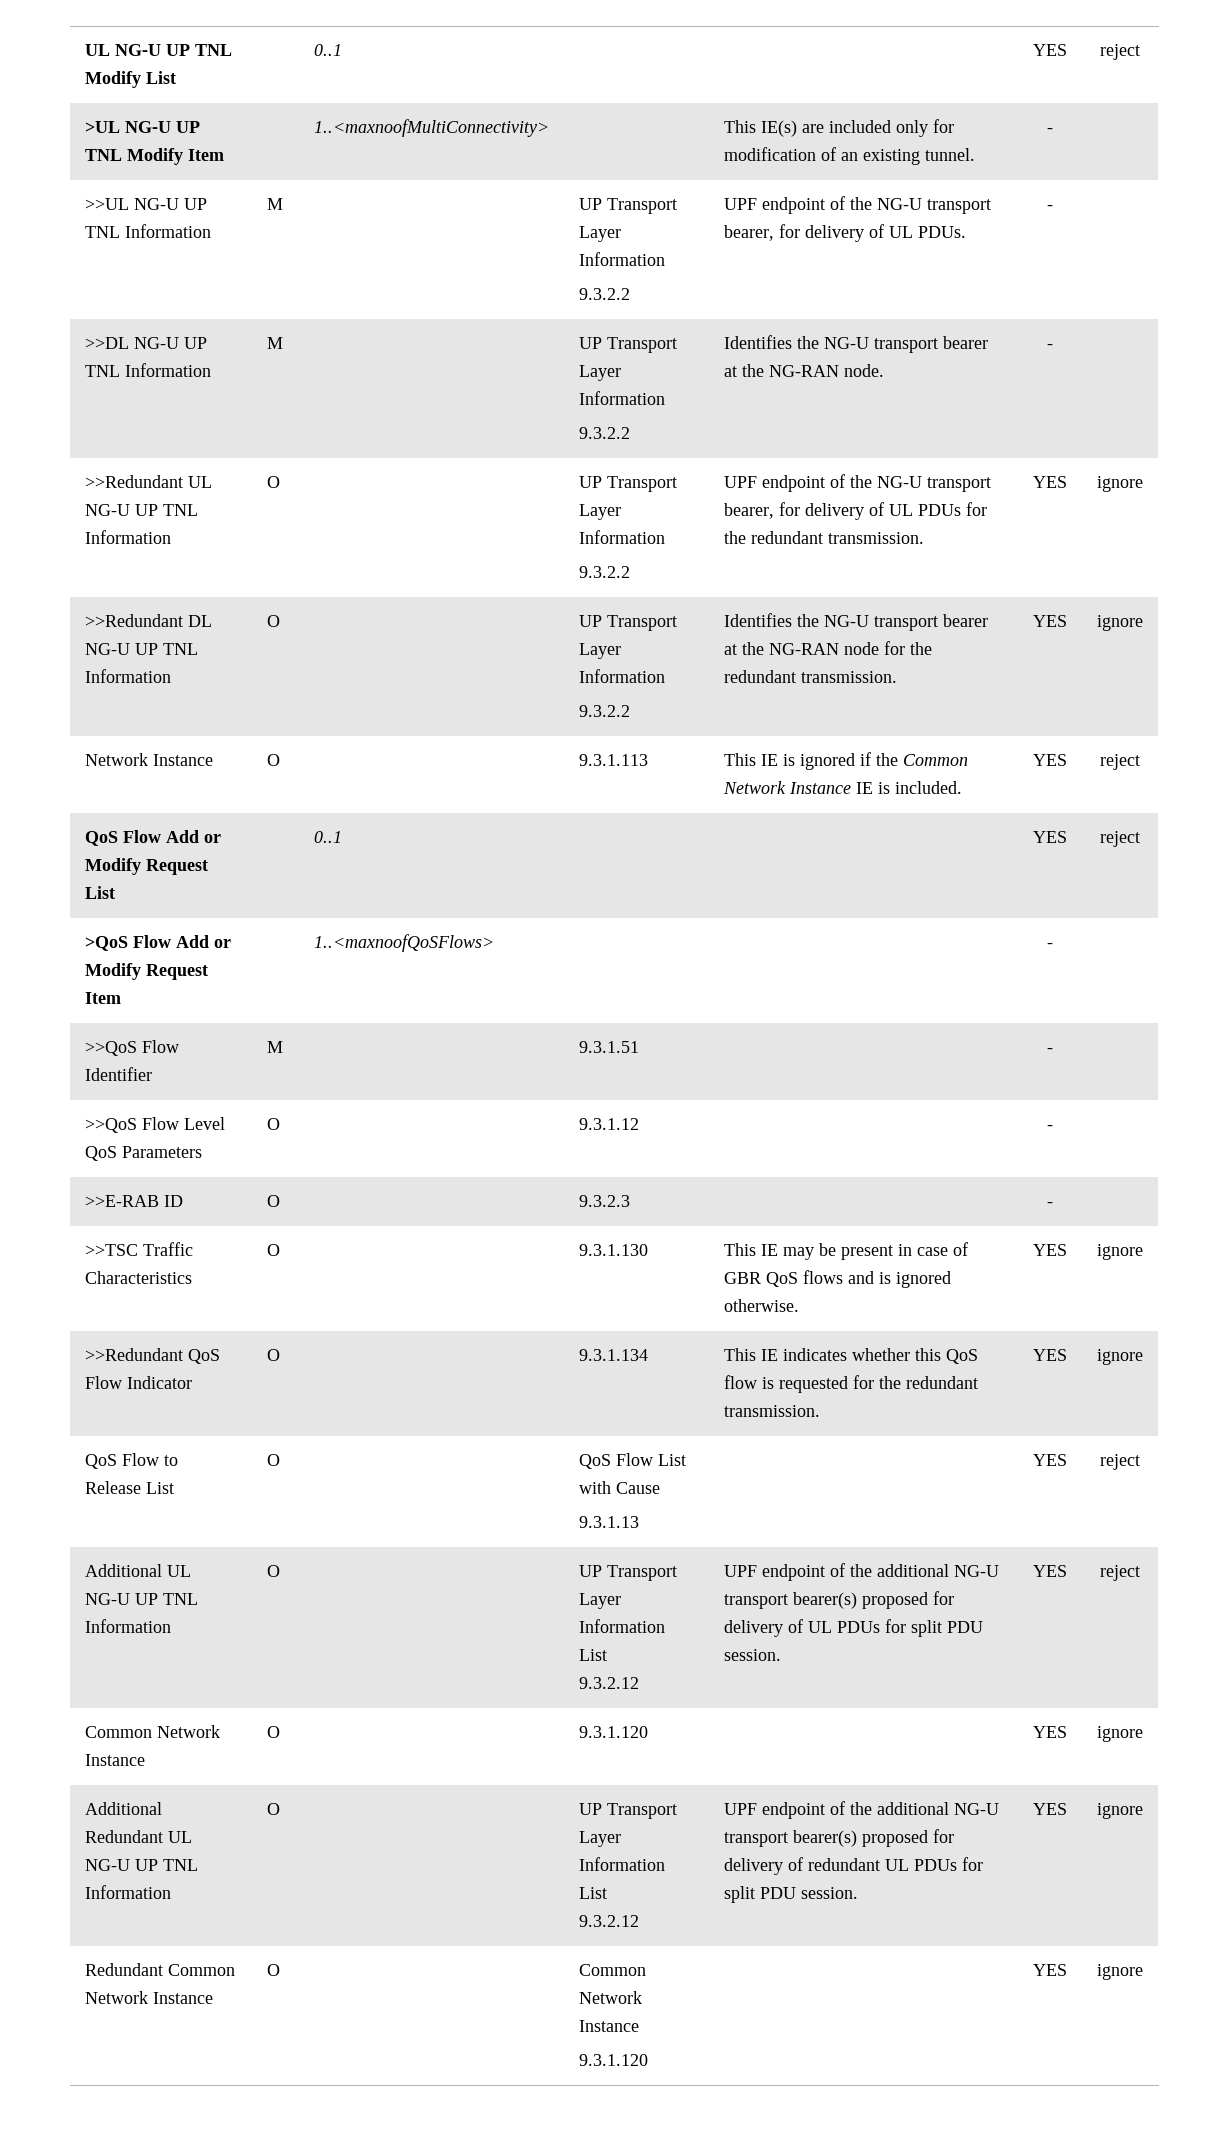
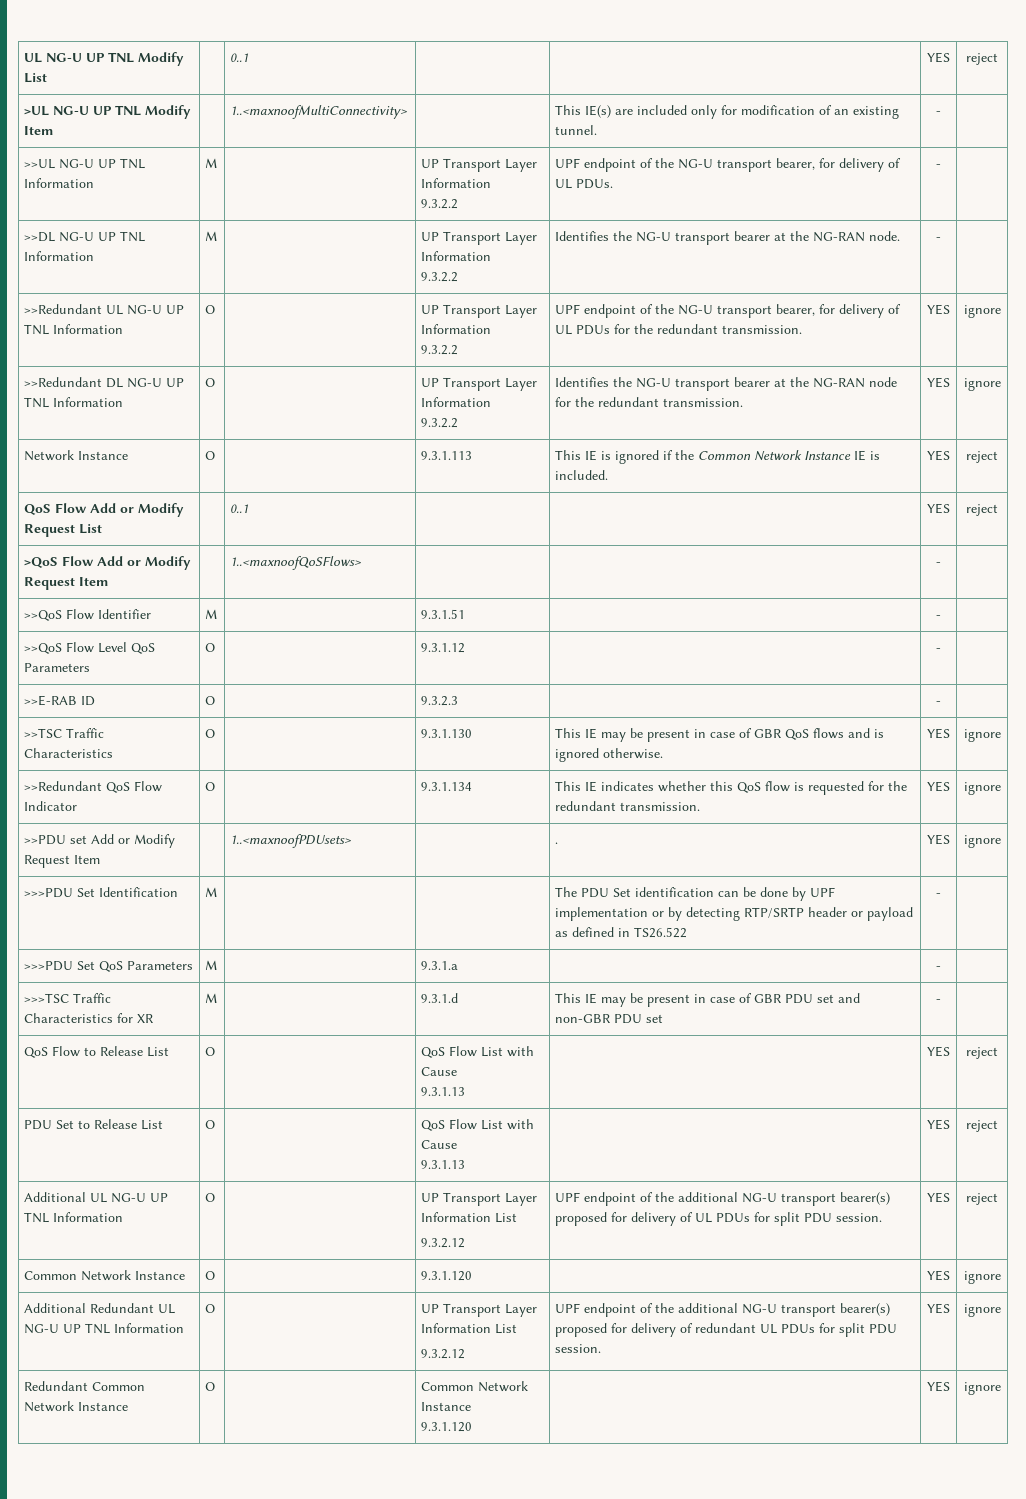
(1143, 1357) none -> [24,834,176,848] [24,855,101,868] [230,834,352,848] [555,842,559,844] [927,834,950,845] [963,835,1001,848] [24,887,179,898] [205,887,218,897] [555,887,836,901] [555,907,914,921] [555,927,688,938] [936,893,941,897] [24,961,194,972] [205,960,218,970] [421,961,459,970] [936,966,941,970] [24,993,112,1003] [24,1013,155,1023] [205,993,218,1003] [421,993,459,1003] [555,993,861,1007] [555,1014,664,1024] [936,999,941,1003] // >>PDU set Add or Modify Request Item | | 1..<maxnoofPDUsets> | | . | YES | ignore // >>>PDU Set Identification | M | | | The PDU Set identification can be done by UPF implementation or by detecting RTP/SRTP header or payload as defined in TS26.522 | - | // >>>PDU Set QoS Parameters | M | | 9.3.1.a | | - | // >>>TSC Traffic Characteristics for XR | M | | 9.3.1.d | This IE may be present in case of GBR PDU set and non-GBR PDU set | - |
(1140, 1462) none -> [24,1119,164,1130] [205,1120,216,1129] [421,1119,535,1131] [421,1140,458,1149] [421,1160,466,1169] [927,1119,950,1130] [966,1120,998,1132] // PDU Set to Release List | O | | QoS Flow List with Cause // 9.3.1.13 | | YES | reject

